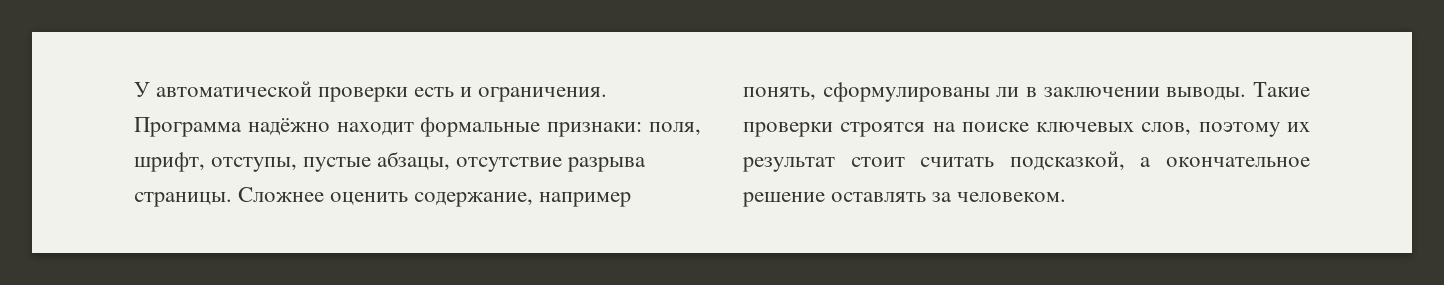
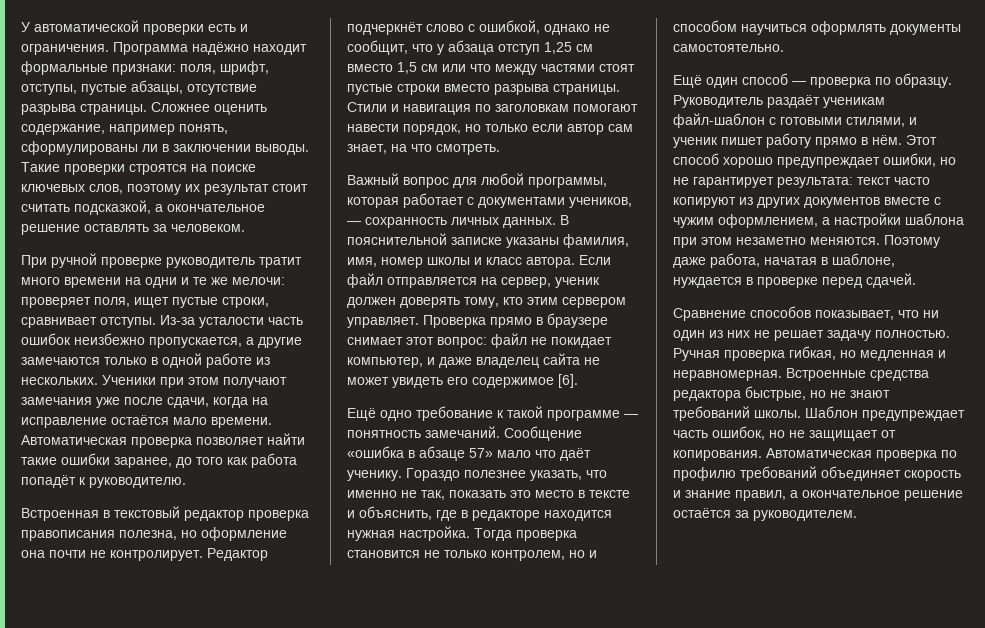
(1067, 197) none -> [21,253,302,268] [21,277,285,288] [21,297,269,308] [21,315,303,328] [21,333,302,348] [21,353,270,368] [21,375,287,388] [21,397,268,408] [21,415,272,428] [21,433,305,448] [21,453,297,468] [21,475,186,488] [21,506,309,521] [21,527,287,541] [21,548,268,561] [347,20,610,35] [347,40,593,55] [347,62,635,75] [347,84,620,95] [347,102,638,115] [347,124,633,135] [347,144,500,155] [347,173,607,188] [347,193,632,208] [347,215,569,228] [347,233,629,248] [347,255,611,268] [347,273,600,288] [347,297,626,308] [347,313,608,328] [347,333,612,348] [347,353,600,368] [347,374,578,388] [347,406,638,421] [347,426,582,441] [347,446,591,461] [347,468,607,481] [347,490,630,500] [347,506,612,521] [347,526,577,541] [347,550,597,561] [673,20,961,35] [673,44,784,52] [673,73,952,88] [673,95,885,108] [673,113,917,128] [673,133,937,148] [673,153,956,168] [673,177,930,188] [673,197,941,208] [673,213,964,228] [673,235,940,248] [673,253,895,268] [673,273,916,288] [673,306,939,321] [673,330,950,341] [673,346,946,361] [673,368,929,381] [673,386,890,401] [673,406,965,421] [673,426,896,441] [673,448,957,461] [673,466,961,481] [673,490,963,501] [673,508,857,521] // При ручной проверке руководитель тратит много времени на одни и те же мелочи: проверяет поля, ищет пустые строки, сравнивает отступы. Из-за усталости часть ошибок неизбежно пропускается, а другие замечаются только в одной работе из нескольких. Ученики при этом получают замечания уже после сдачи, когда на исправление остаётся мало времени. Автоматическая проверка позволяет найти такие ошибки заранее, до того как работа попадёт к руководителю. // Встроенная в текстовый редактор проверка правописания полезна, но оформление она почти не контролирует. Редактор подчеркнёт слово с ошибкой, однако не сообщит, что у абзаца отступ 1,25 см вместо 1,5 см или что между частями стоят пустые строки вместо разрыва страницы. Стили и навигация по заголовкам помогают навести порядок, но только если автор сам знает, на что смотреть. // Важный вопрос для любой программы, которая работает с документами учеников, — сохранность личных данных. В пояснительной записке указаны фамилия, имя, номер школы и класс автора. Если файл отправляется на сервер, ученик должен доверять тому, кто этим сервером управляет. Проверка прямо в браузере снимает этот вопрос: файл не покидает компьютер, и даже владелец сайта не может увидеть его содержимое [6]. // Ещё одно требование к такой программе — понятность замечаний. Сообщение «ошибка в абзаце 57» мало что даёт ученику. Гораздо полезнее указать, что именно не так, показать это место в тексте и объяснить, где в редакторе находится нужная настройка. Тогда проверка становится не только контролем, но и способом научиться оформлять документы самостоятельно. // Ещё один способ — проверка по образцу. Руководитель раздаёт ученикам файл-шаблон с готовыми стилями, и ученик пишет работу прямо в нём. Этот способ хорошо предупреждает ошибки, но не гарантирует результата: текст часто копируют из других документов вместе с чужим оформлением, а настройки шаблона при этом незаметно меняются. Поэтому даже работа, начатая в шаблоне, нуждается в проверке перед сдачей. // Сравнение способов показывает, что ни один из них не решает задачу полностью. Ручная проверка гибкая, но медленная и неравномерная. Встроенные средства редактора быстрые, но не знают требований школы. Шаблон предупреждает часть ошибок, но не защищает от копирования. Автоматическая проверка по профилю требований объединяет скорость и знание правил, а окончательное решение остаётся за руководителем.

